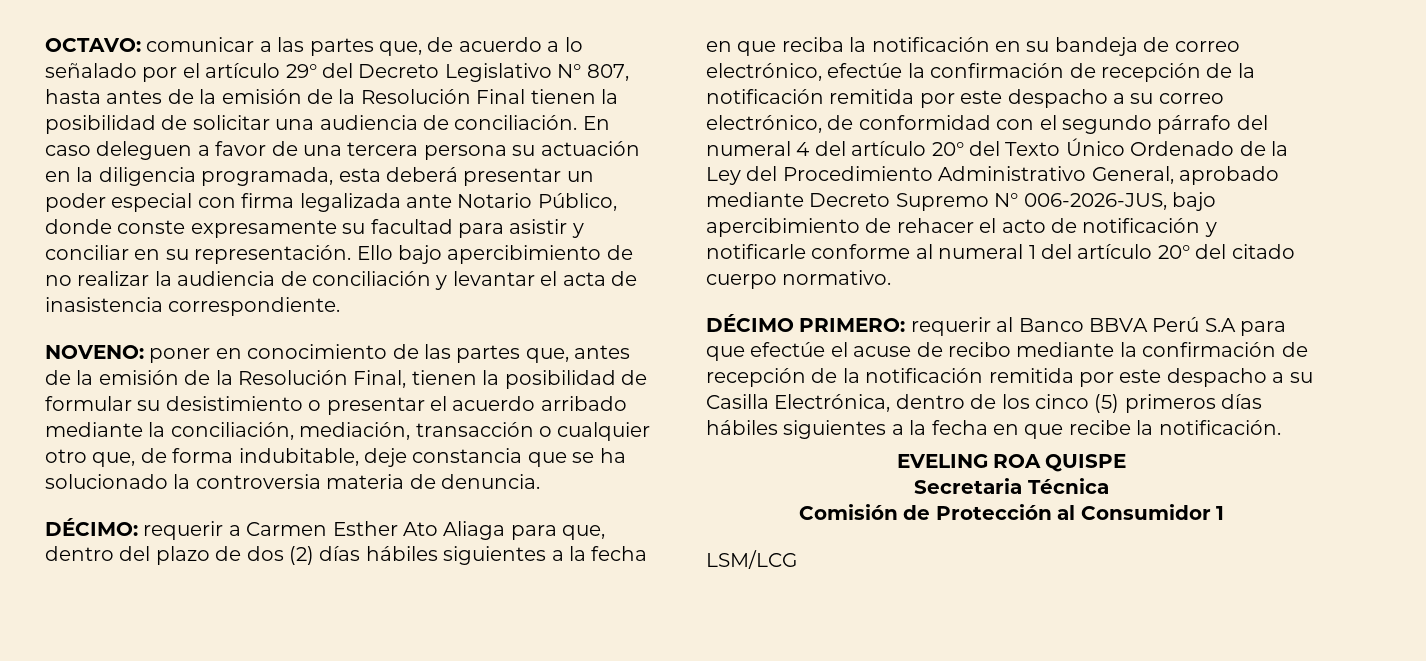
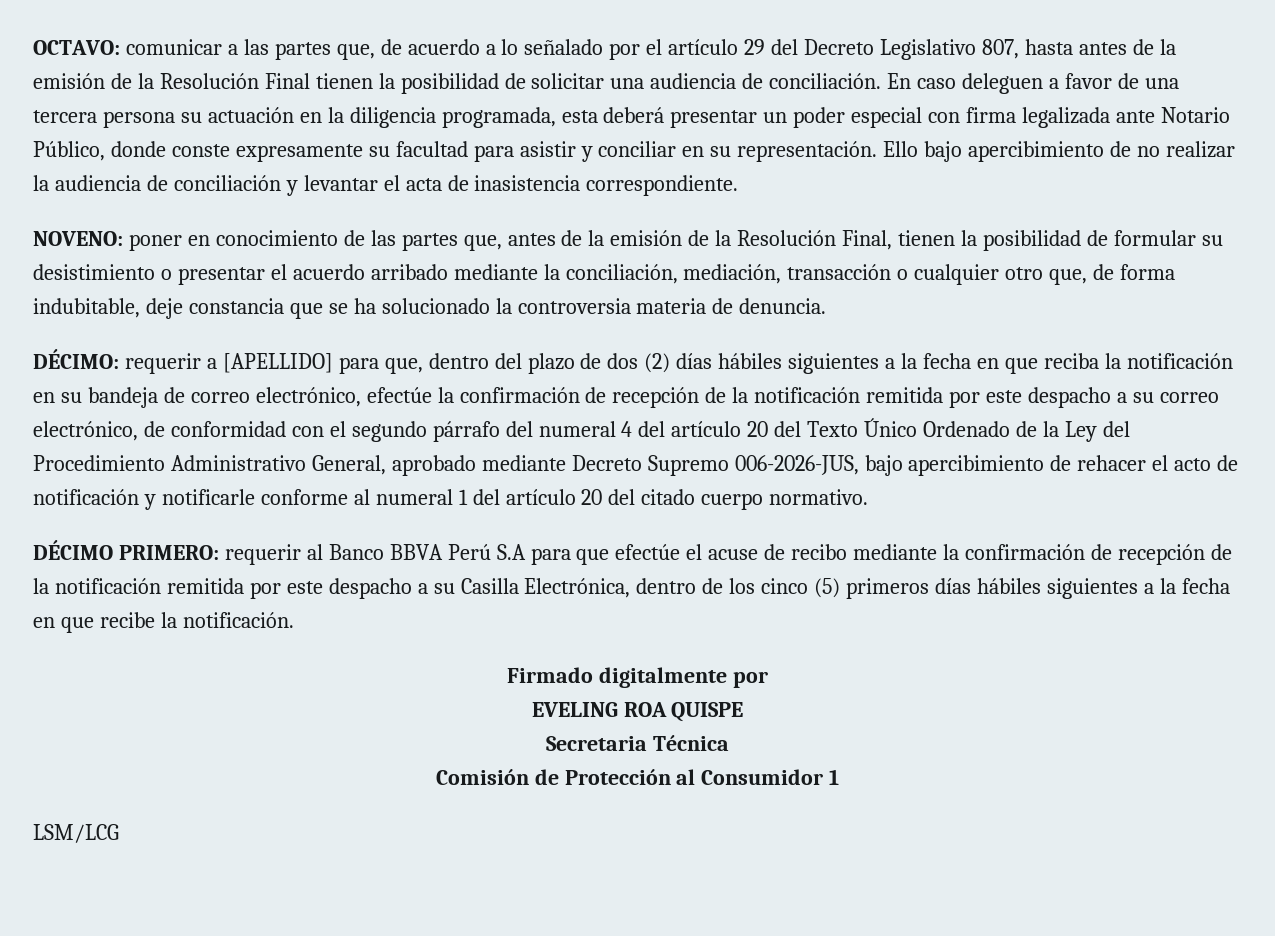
[285,64,317,78] 29° -> [744,39,766,55] 29
[557,64,582,78] N° -> (976, 49) none
[246,521,506,540] Carmen Esther Ato Aliaga -> [222,353,333,373] [APELLIDO]
[931,142,964,156] 20° -> [747,421,769,437] 20
[994,193,1019,207] N° -> (729, 465) none
[1157,245,1190,259] 20° -> [581,489,603,505] 20
(1281, 427) none -> [507,667,768,688] // Firmado digitalmente por

